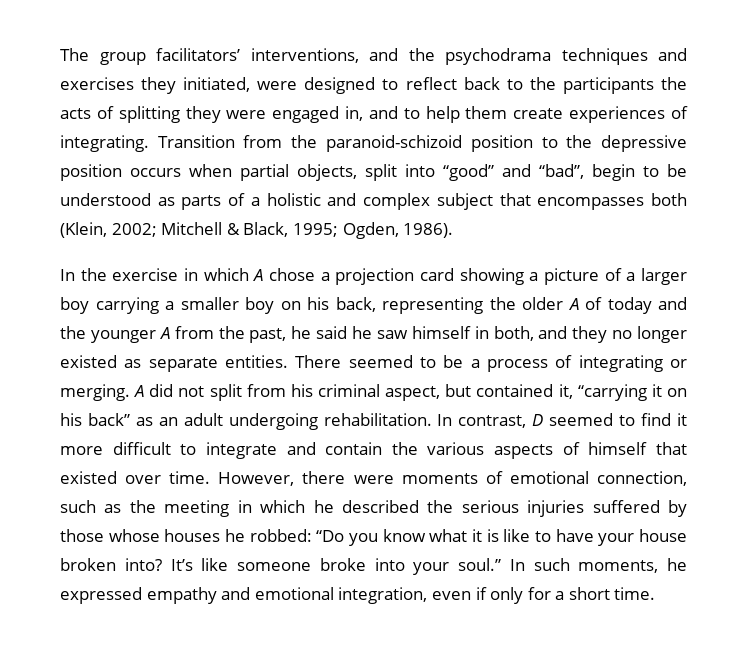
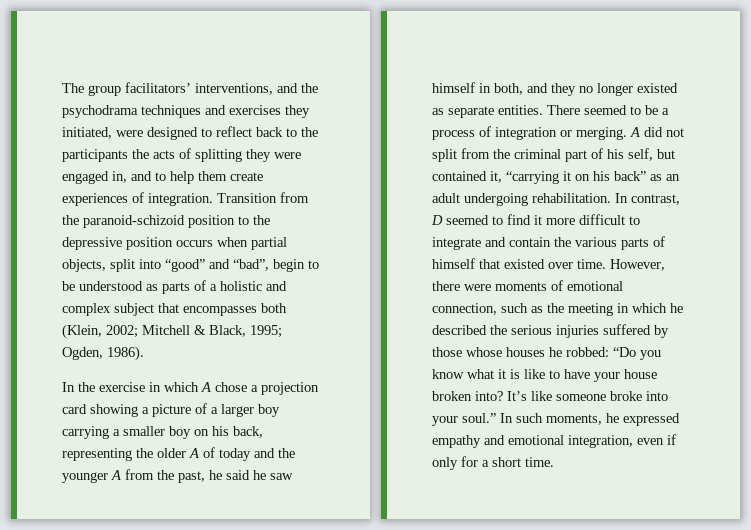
[60,135,149,152] integrating. -> [148,193,213,206] integration.
[578,355,663,372] integrating -> [495,127,557,140] integration
[290,384,441,401] his criminal aspect, -> [493,148,653,162] the criminal part of his self,
[494,444,554,459] aspects -> [621,238,649,250] parts

